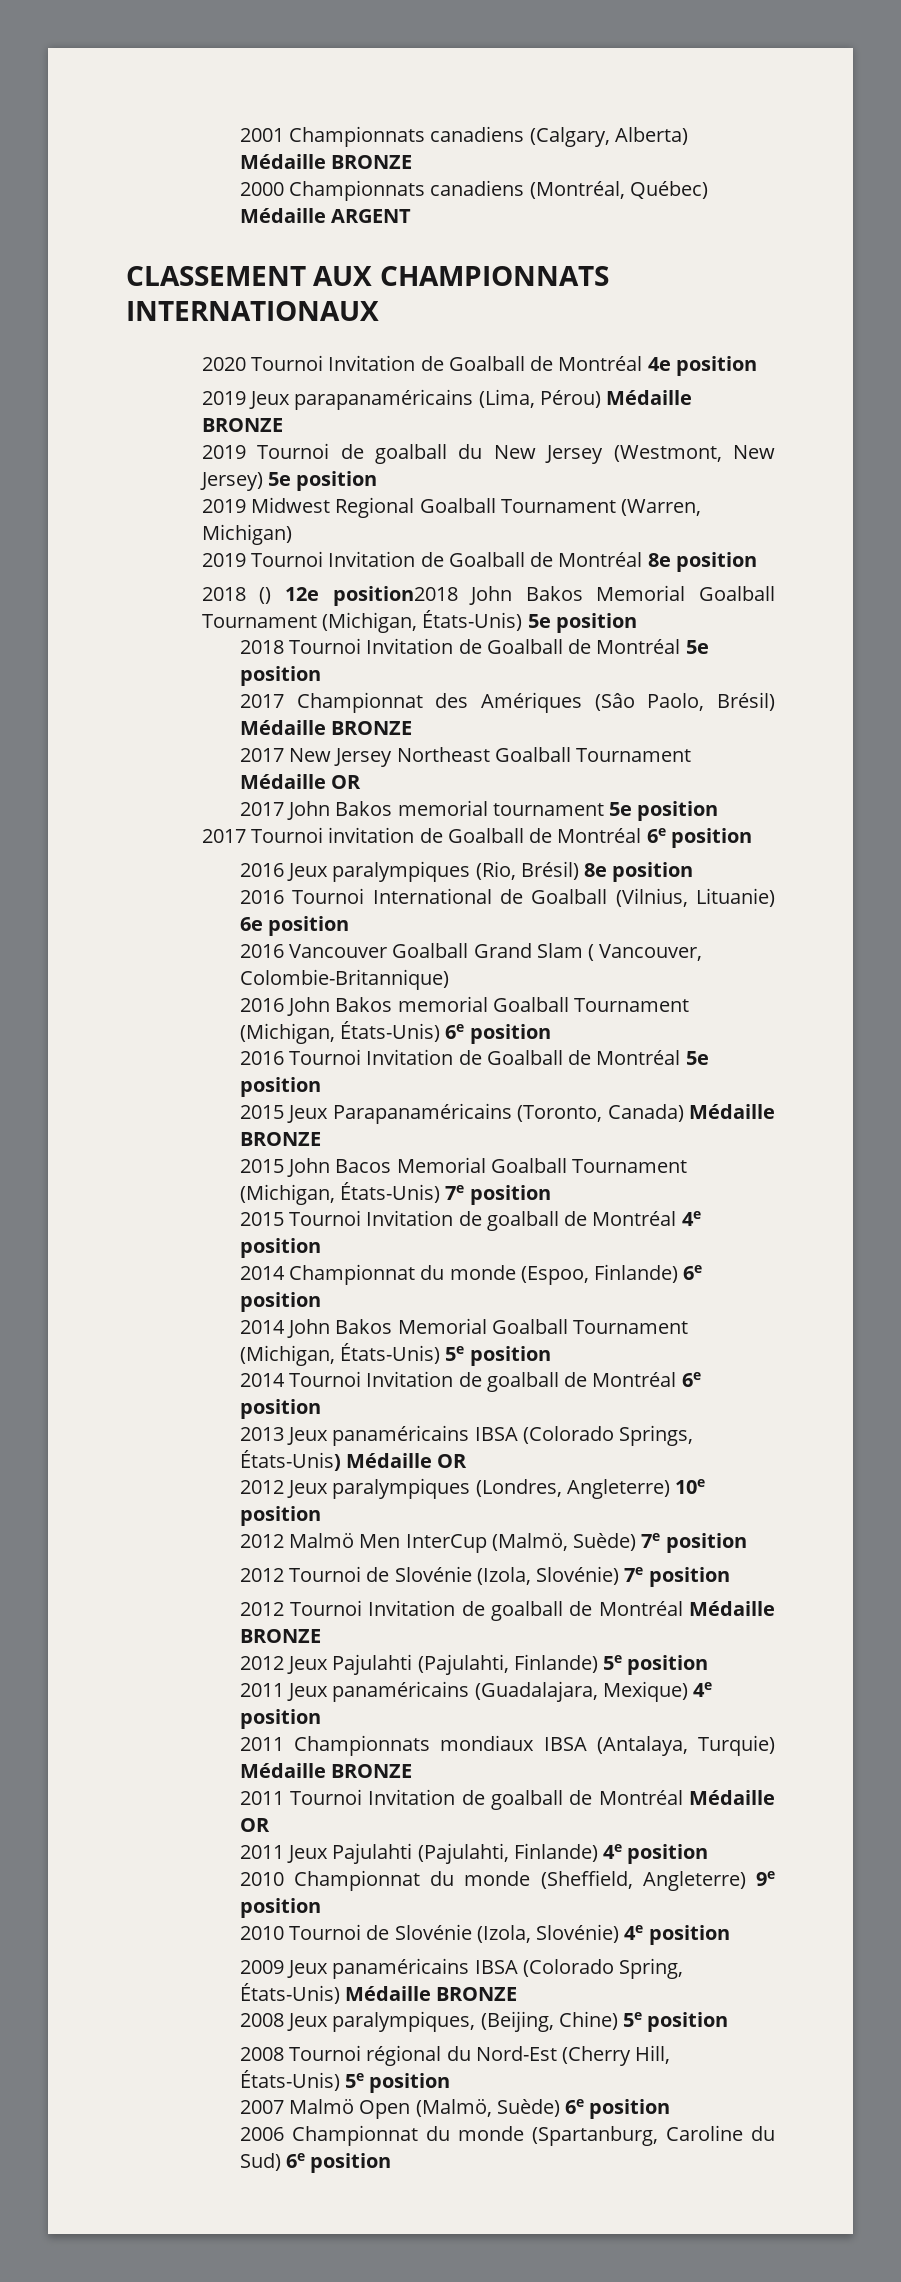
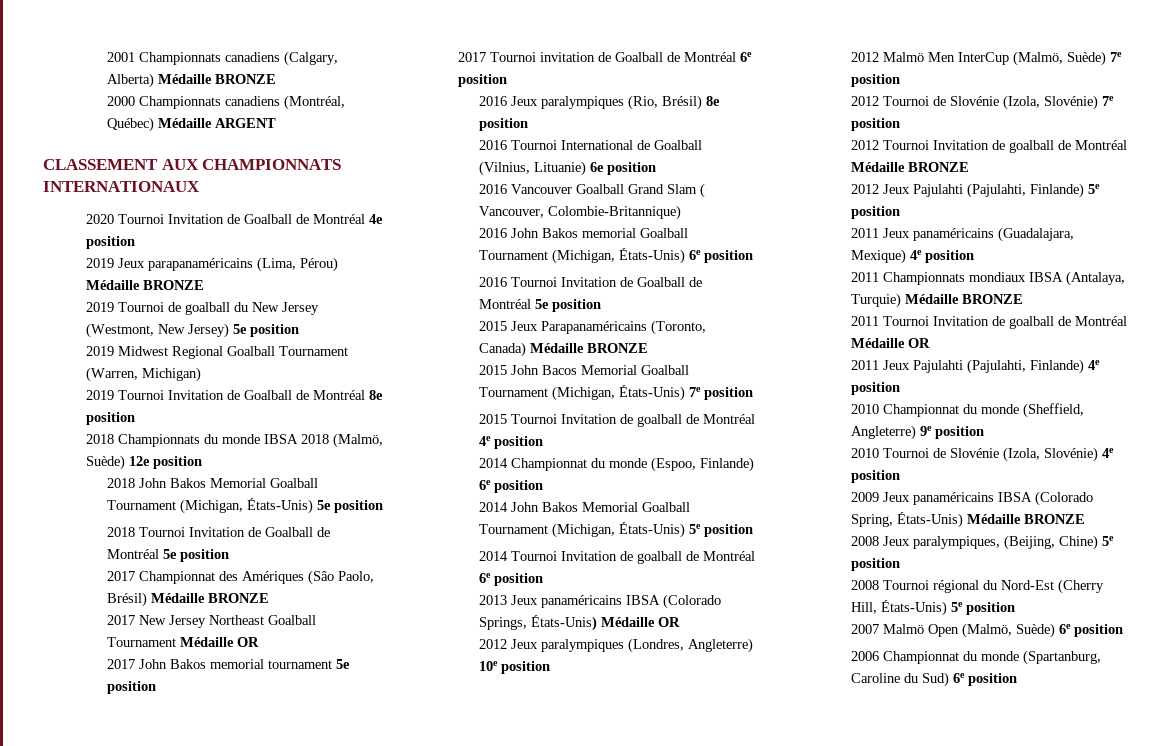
[259,586,458,606] () 12e position2018 -> [117,433,383,448] [85,455,202,470] [107,478,136,488] Championnats du monde IBSA 2018 (Malmö, Suède) 12e position // 2018

